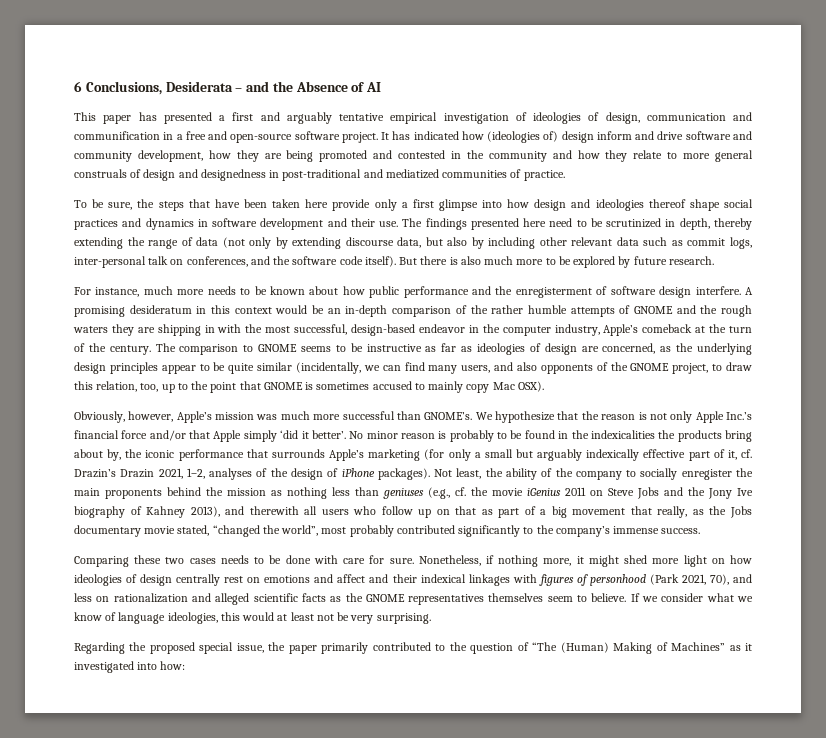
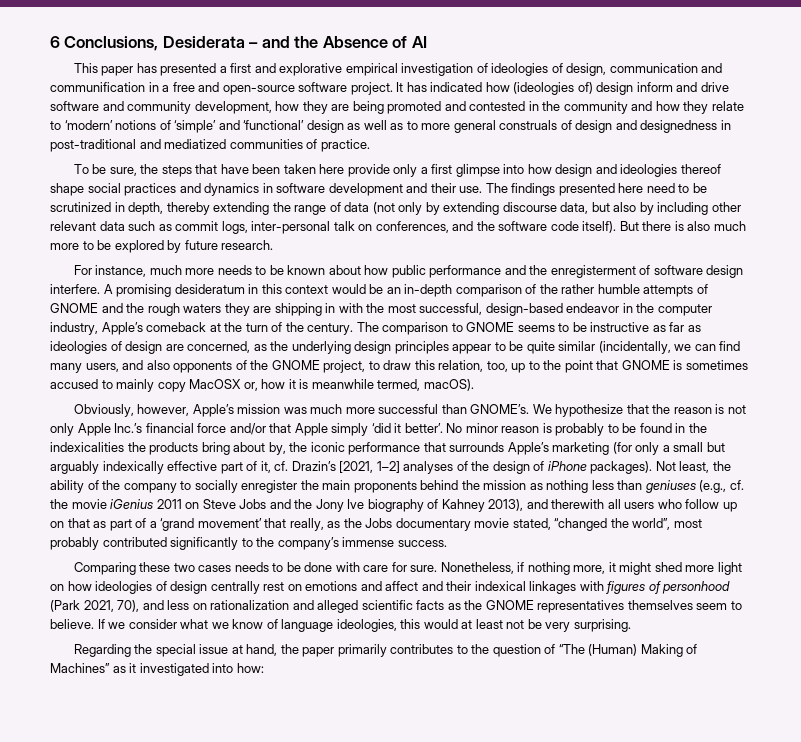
[286,112,384,124] arguably tentative -> [279,63,343,76] explorative
(678, 155) none -> [64,120,418,133] ‘modern’ notions of ‘simple’ and ‘functional’ design as well as to
[492,381,544,392] Mac OSX). -> [189,379,474,391] MacOSX or, how it is meanwhile termed, macOS).
[120,468,205,479] Drazin 2021, 1–2, -> [339,461,400,473] [2021, 1–2]
[551,506,626,518] big movement -> [160,518,262,531] ‘grand movement’
[149,642,264,654] proposed special issue, -> [155,644,278,657] special issue at hand,
[372,642,431,651] contributed -> [390,644,454,654] contributes

